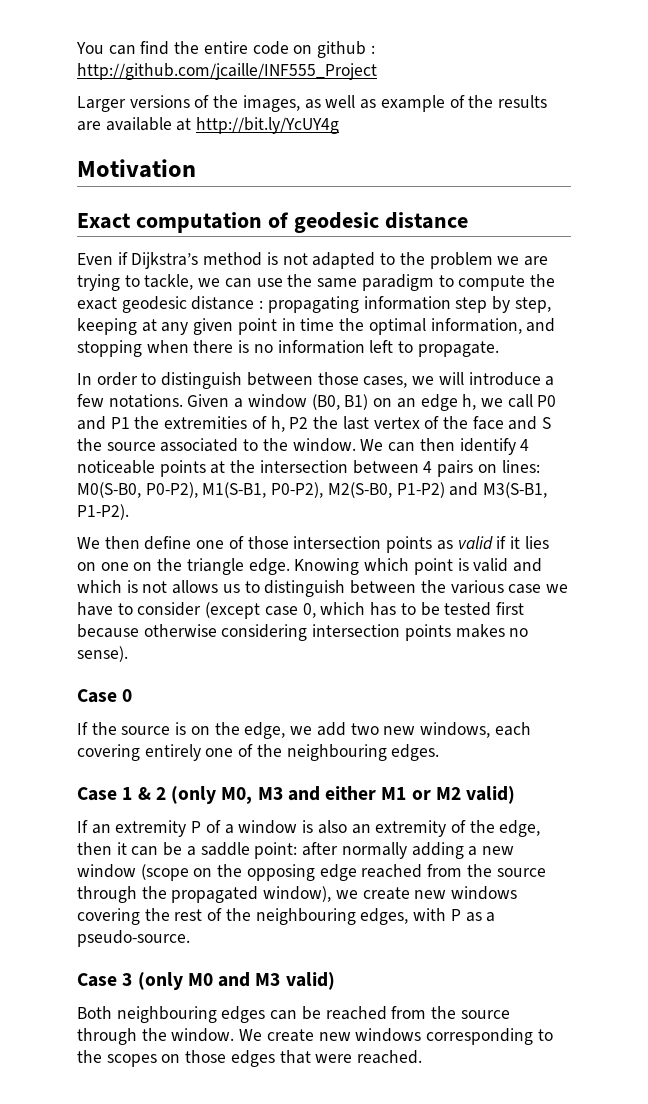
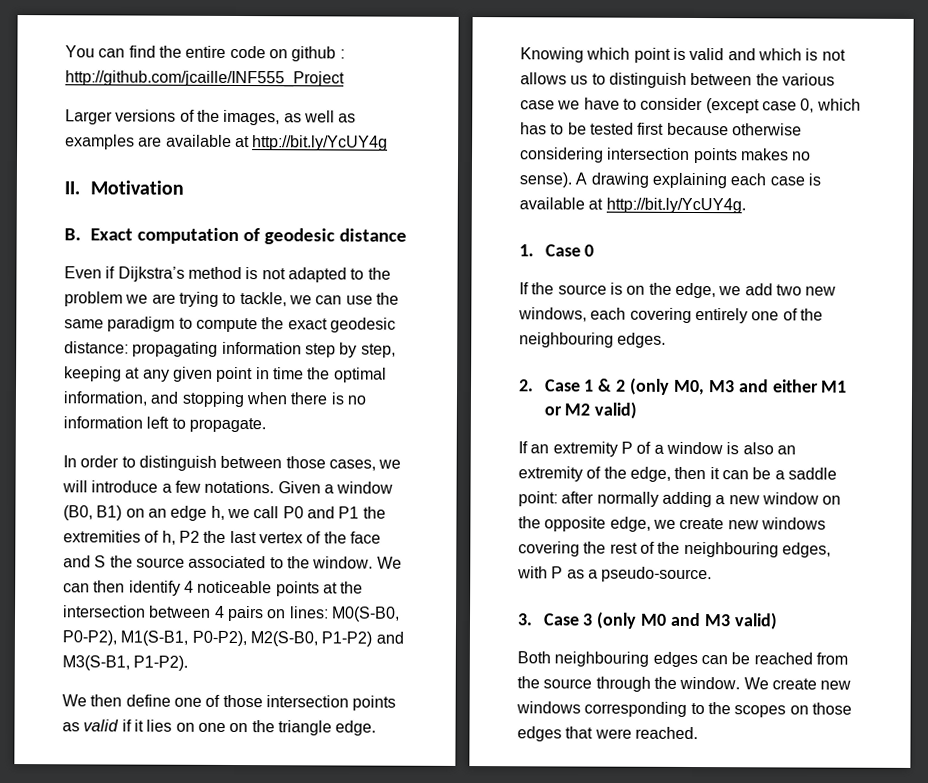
[380,95,547,112] example of the results -> [65,134,135,150] examples
(340, 125) none -> [64,181,80,195] II.
(196, 168) none -> [64,228,81,241] B.
[191,296,264,310] distance : -> [64,341,129,354] distance:
(128, 654) // -> [575,172,821,189] [519,197,746,214] [519,244,534,257] A drawing explaining each case is available at http://bit.ly/YcUY4g. // 1.
(440, 752) none -> [519,379,534,392] 2.
[140,864,546,881] [77,886,332,903] (scope on the opposing edge reached from the source through the propagated window), -> [822,495,842,505] [518,516,651,532] on the opposite edge,
(190, 938) none -> [517,613,533,626] 3.

